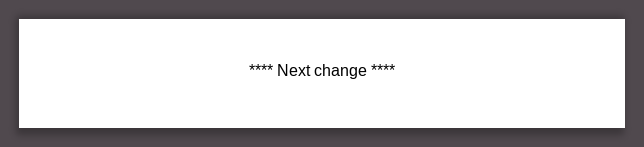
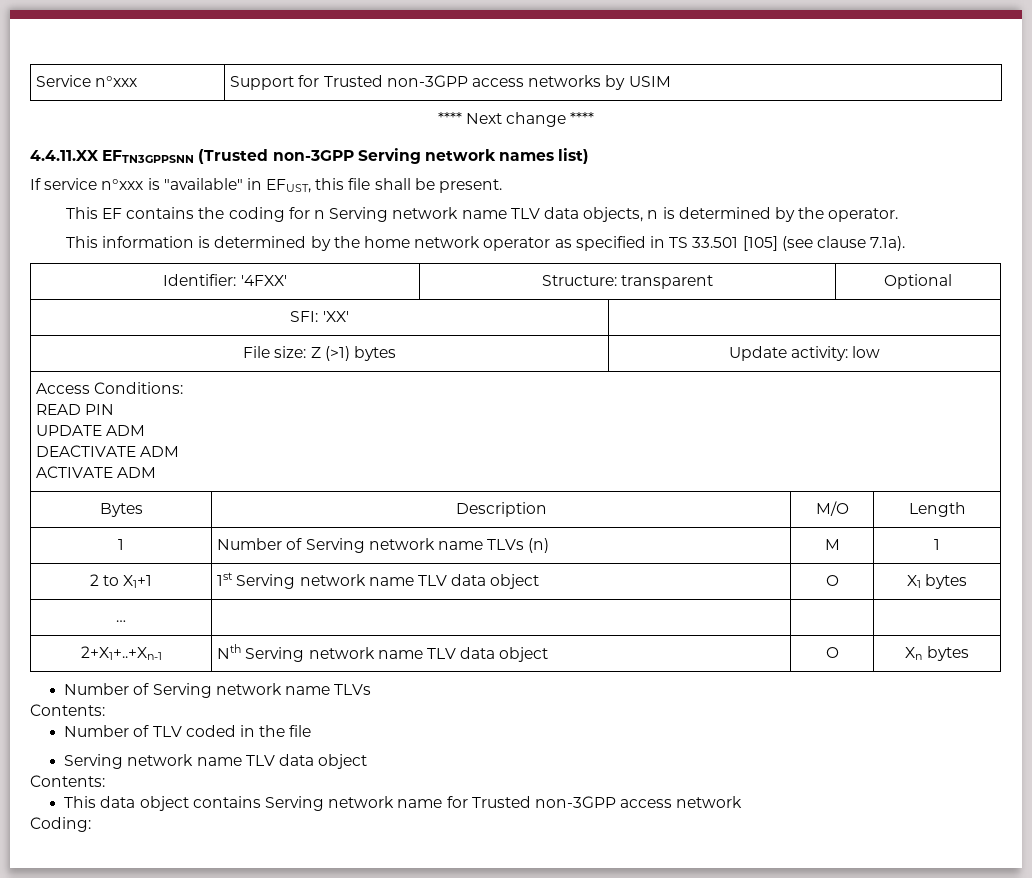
[248,64,396,79] **** Next change **** -> [36,75,138,87] [230,75,671,90] [437,112,595,127] [30,148,590,164] [30,178,503,193] [65,207,899,222] [65,236,906,251] [163,274,287,286] [541,275,714,289] [884,274,952,289] [290,311,349,322] [243,346,396,361] [728,346,881,361] [36,382,184,394] [36,404,115,415] [36,425,146,436] [36,445,180,457] [36,466,157,478] [99,503,143,517] [455,502,547,517] [815,501,849,516] [908,502,966,517] [118,539,124,550] [217,538,550,553] [824,539,840,550] [934,539,940,550] [89,574,153,588] [217,572,540,589] [825,575,839,586] [906,574,968,589] [116,620,126,622] [80,646,162,660] [217,644,549,662] [825,647,839,658] [905,646,969,661] [64,683,372,698] [30,704,105,716] [64,725,312,737] [64,754,368,769] [30,775,105,787] [64,796,743,811] [30,817,91,832] Service n°xxx | Support for Trusted non-3GPP access networks by USIM // **** Next change **** // 4.4.11.XX EFTN3GPPSNN (Trusted non-3GPP Serving network names list) // If service n°xxx is "available" in EFUST, this file shall be present. // This EF contains the coding for n Serving network name TLV data objects, n is determined by the operator. // This information is determined by the home network operator as specified in TS 33.501 [105] (see clause 7.1a). // Identifier: '4FXX' | Structure: transparent | Optional // SFI: 'XX' | // File size: Z (>1) bytes | Update activity: low // Access Conditions: // READ PIN // UPDATE ADM // DEACTIVATE ADM // ACTIVATE ADM // Bytes | Description | M/O | Length // 1 | Number of Serving network name TLVs (n) | M | 1 // 2 to X1+1 | 1st Serving network name TLV data object | O | X1 bytes // … | | | // 2+X1+..+Xn-1 | Nth Serving network name TLV data object | O | Xn bytes // Number of Serving network name TLVs // Contents: // Number of TLV coded in the file // Serving network name TLV data object // Contents: // This data object contains Serving network name for Trusted non-3GPP access network // Coding:

